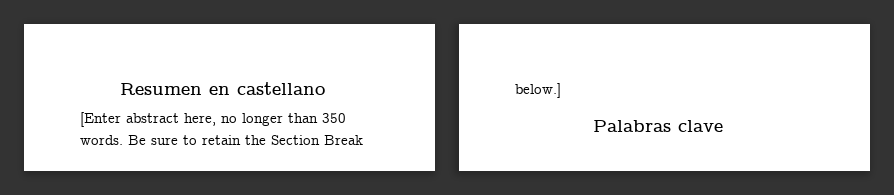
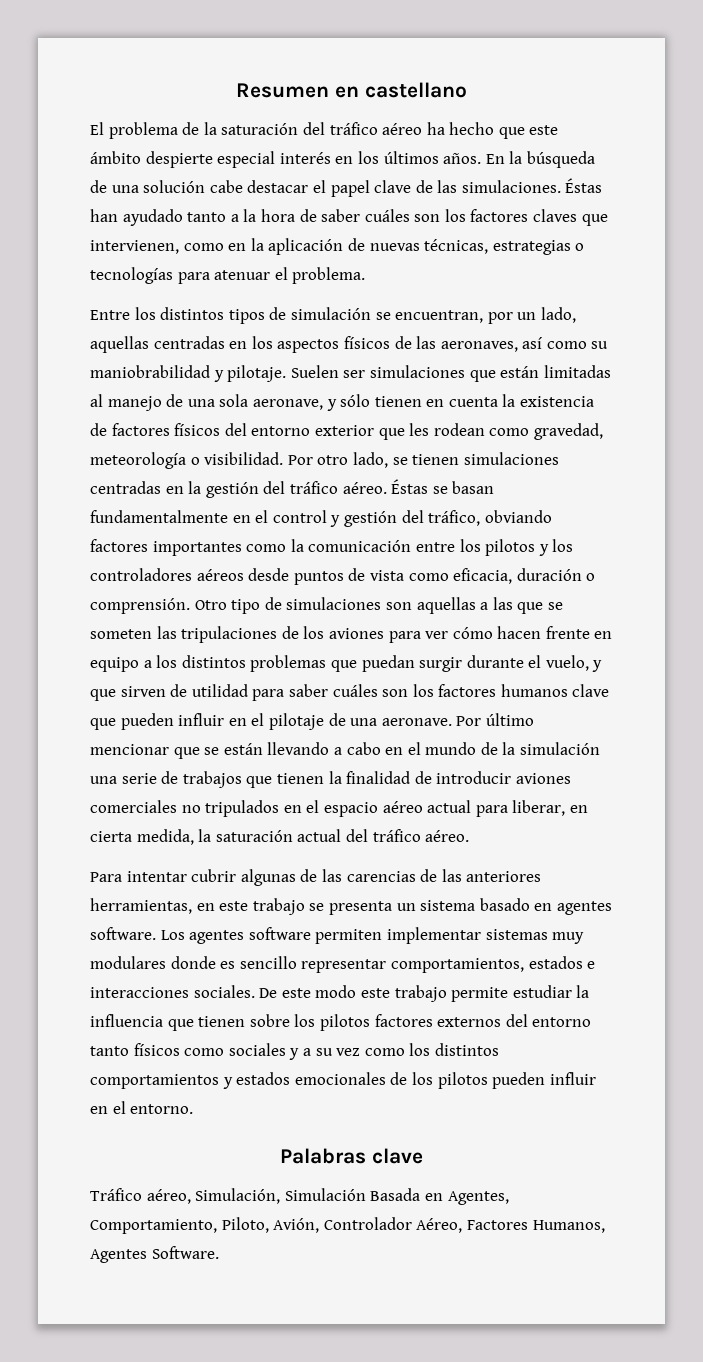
[80,112,346,127] [80,135,363,145] [515,83,561,98] [592,120,723,132] [Enter abstract here, no longer than 350 words. Be sure to retain the Section Break below.] // Palabras clave -> [90,122,559,139] [90,151,595,168] [90,178,603,197] [90,209,608,226] [90,238,585,255] [90,267,366,284] [90,307,576,324] [90,336,609,353] [90,365,611,382] [90,394,595,411] [90,423,603,440] [90,452,559,469] [90,479,495,498] [90,510,552,527] [90,539,574,556] [90,568,596,585] [90,597,563,614] [90,626,613,643] [90,655,603,672] [90,684,610,701] [90,713,534,730] [90,742,601,759] [90,771,571,788] [90,800,588,817] [90,829,470,845] [90,869,542,886] [90,898,612,915] [90,927,585,944] [90,956,596,973] [90,985,590,1002] [90,1014,592,1031] [90,1043,499,1060] [90,1072,596,1089] [90,1101,194,1114] [280,1148,423,1164] [90,1188,509,1205] [90,1217,605,1234] [90,1246,219,1263] El problema de la saturación del tráfico aéreo ha hecho que este ámbito despierte especial interés en los últimos años. En la búsqueda de una solución cabe destacar el papel clave de las simulaciones. Éstas han ayudado tanto a la hora de saber cuáles son los factores claves que intervienen, como en la aplicación de nuevas técnicas, estrategias o tecnologías para atenuar el problema. // Entre los distintos tipos de simulación se encuentran, por un lado, aquellas centradas en los aspectos físicos de las aeronaves, así como su maniobrabilidad y pilotaje. Suelen ser simulaciones que están limitadas al manejo de una sola aeronave, y sólo tienen en cuenta la existencia de factores físicos del entorno exterior que les rodean como gravedad, meteorología o visibilidad. Por otro lado, se tienen simulaciones centradas en la gestión del tráfico aéreo. Éstas se basan fundamentalmente en el control y gestión del tráfico, obviando factores importantes como la comunicación entre los pilotos y los controladores aéreos desde puntos de vista como eficacia, duración o comprensión. Otro tipo de simulaciones son aquellas a las que se someten las tripulaciones de los aviones para ver cómo hacen frente en equipo a los distintos problemas que puedan surgir durante el vuelo, y que sirven de utilidad para saber cuáles son los factores humanos clave que pueden influir en el pilotaje de una aeronave. Por último mencionar que se están llevando a cabo en el mundo de la simulación una serie de trabajos que tienen la finalidad de introducir aviones comerciales no tripulados en el espacio aéreo actual para liberar, en cierta medida, la saturación actual del tráfico aéreo. // Para intentar cubrir algunas de las carencias de las anteriores herramientas, en este trabajo se presenta un sistema basado en agentes software. Los agentes software permiten implementar sistemas muy modulares donde es sencillo representar comportamientos, estados e interacciones sociales. De este modo este trabajo permite estudiar la influencia que tienen sobre los pilotos factores externos del entorno tanto físicos como sociales y a su vez como los distintos comportamientos y estados emocionales de los pilotos pueden influir en el entorno. // Palabras clave // Tráfico aéreo, Simulación, Simulación Basada en Agentes, Comportamiento, Piloto, Avión, Controlador Aéreo, Factores Humanos, Agentes Software.

